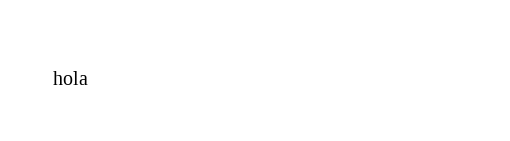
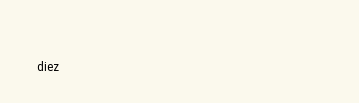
[53,71,88,85] hola -> [37,61,59,71] diez

